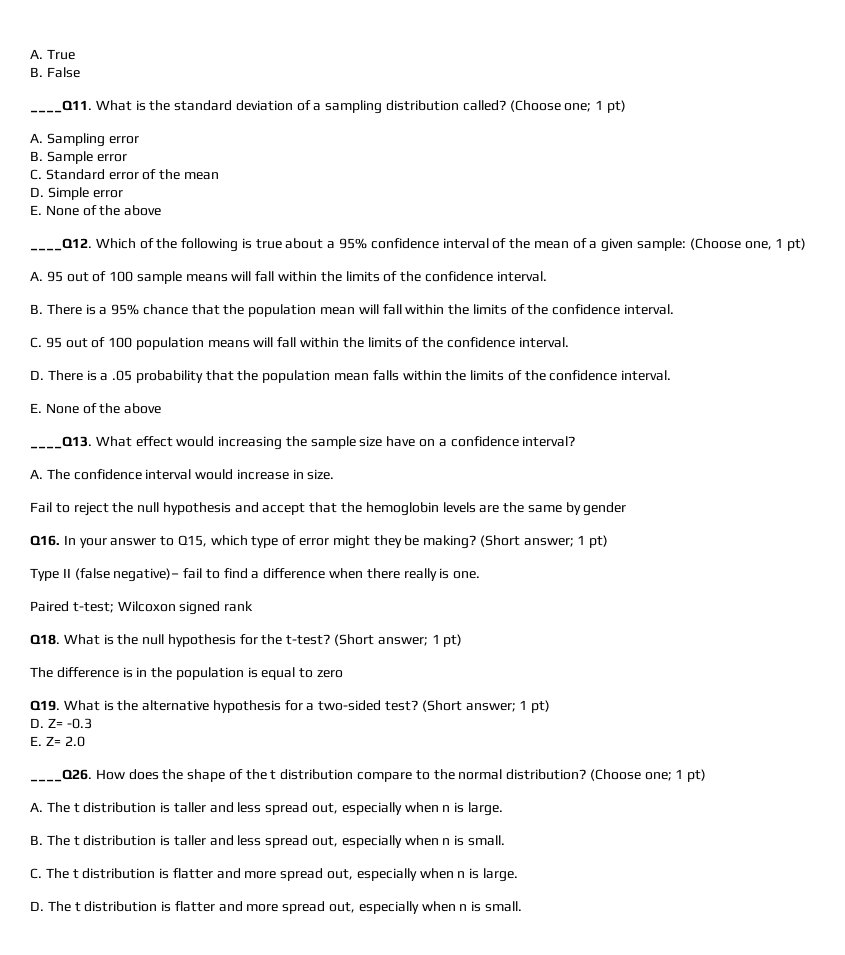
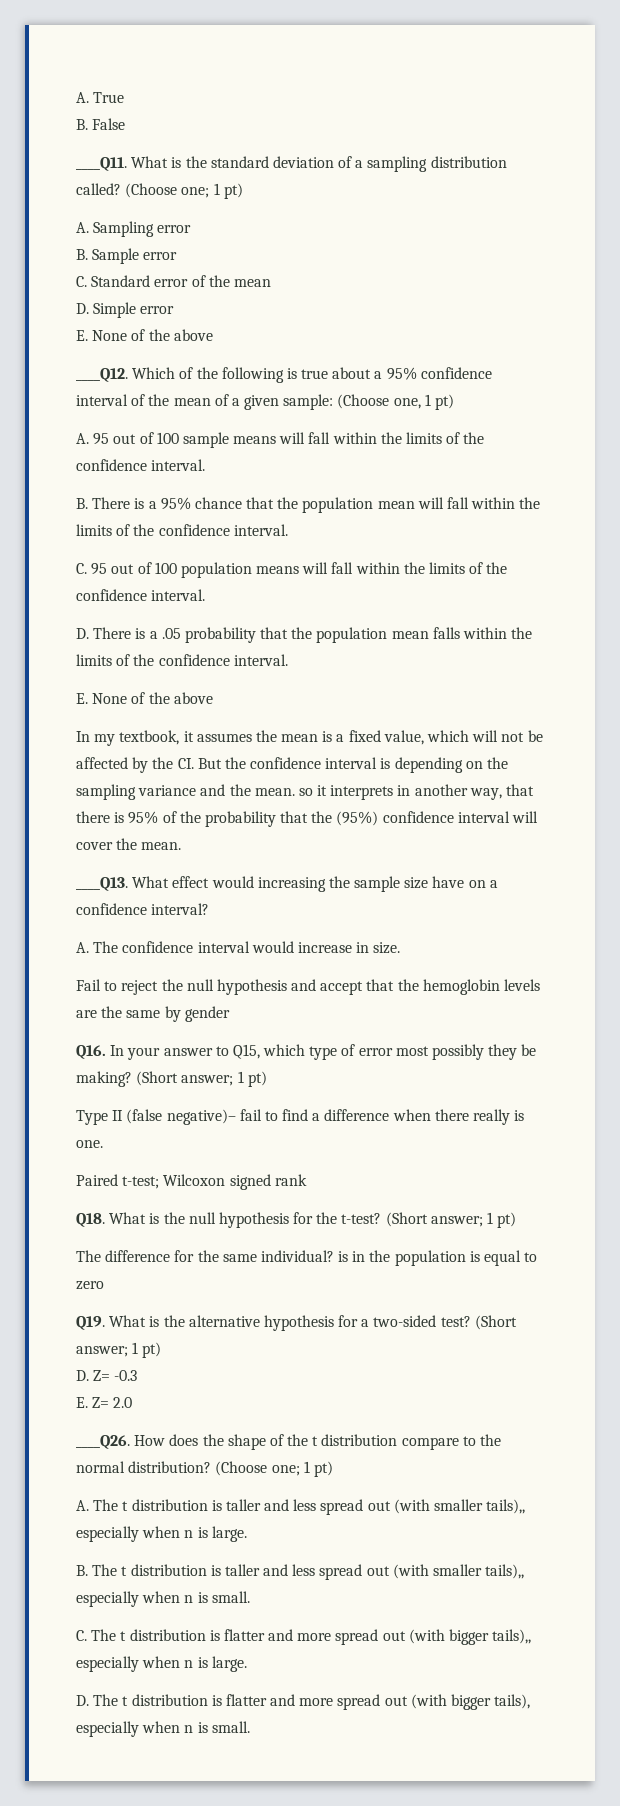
(162, 408) none -> [76,730,543,746] [76,757,509,773] [76,784,535,800] [76,811,539,827] [76,838,182,850] // In my textbook, it assumes the mean is a fixed value, which will not be affected by the CI. But the confidence interval is depending on the sampling variance and the mean. so it interprets in another way, that there is 95% of the probability that the (95%) confidence interval will cover the mean.
[332,535,370,549] might -> [395,1044,485,1060] most possibly
(119, 672) none -> [174,1250,334,1262] for the same individual?
[312,803,339,814] out, -> [367,1499,526,1514] out (with smaller tails),,
[312,836,339,847] out, -> [366,1564,525,1579] out (with smaller tails),,
[327,869,354,880] out, -> [382,1629,532,1645] out (with bigger tails),,
[329,902,356,913] out, -> [384,1694,531,1710] out (with bigger tails),

